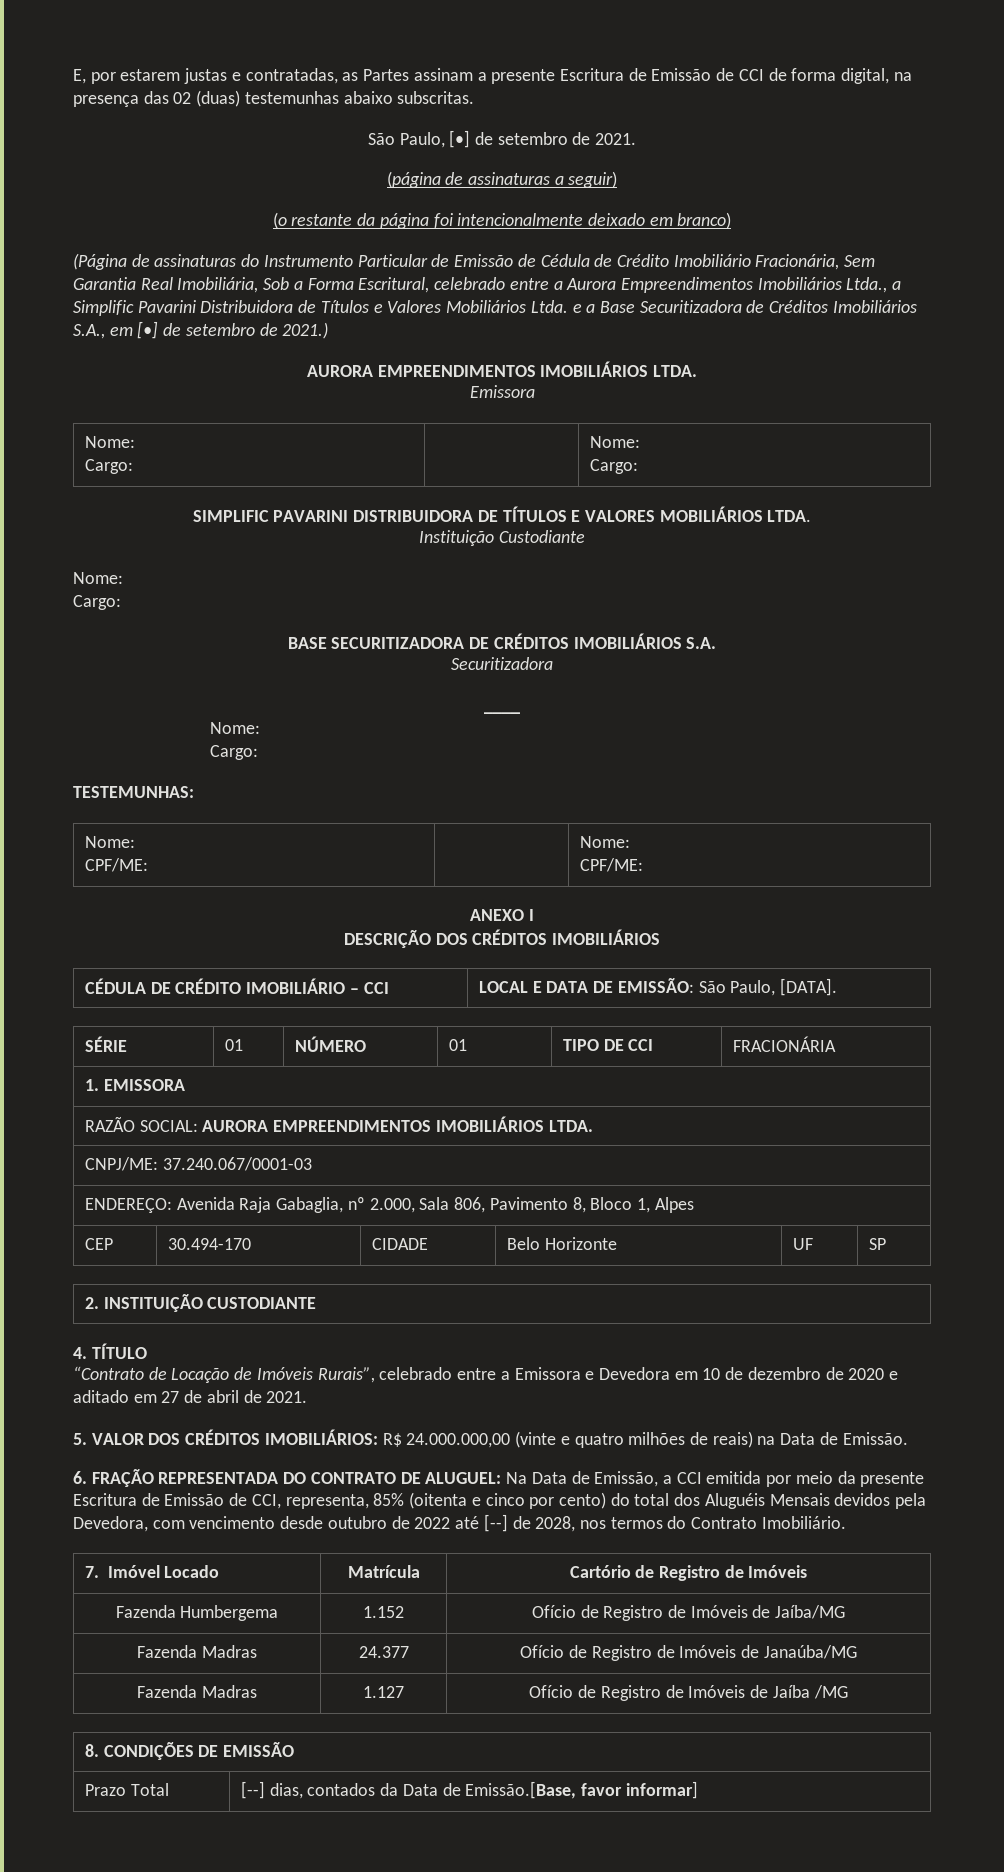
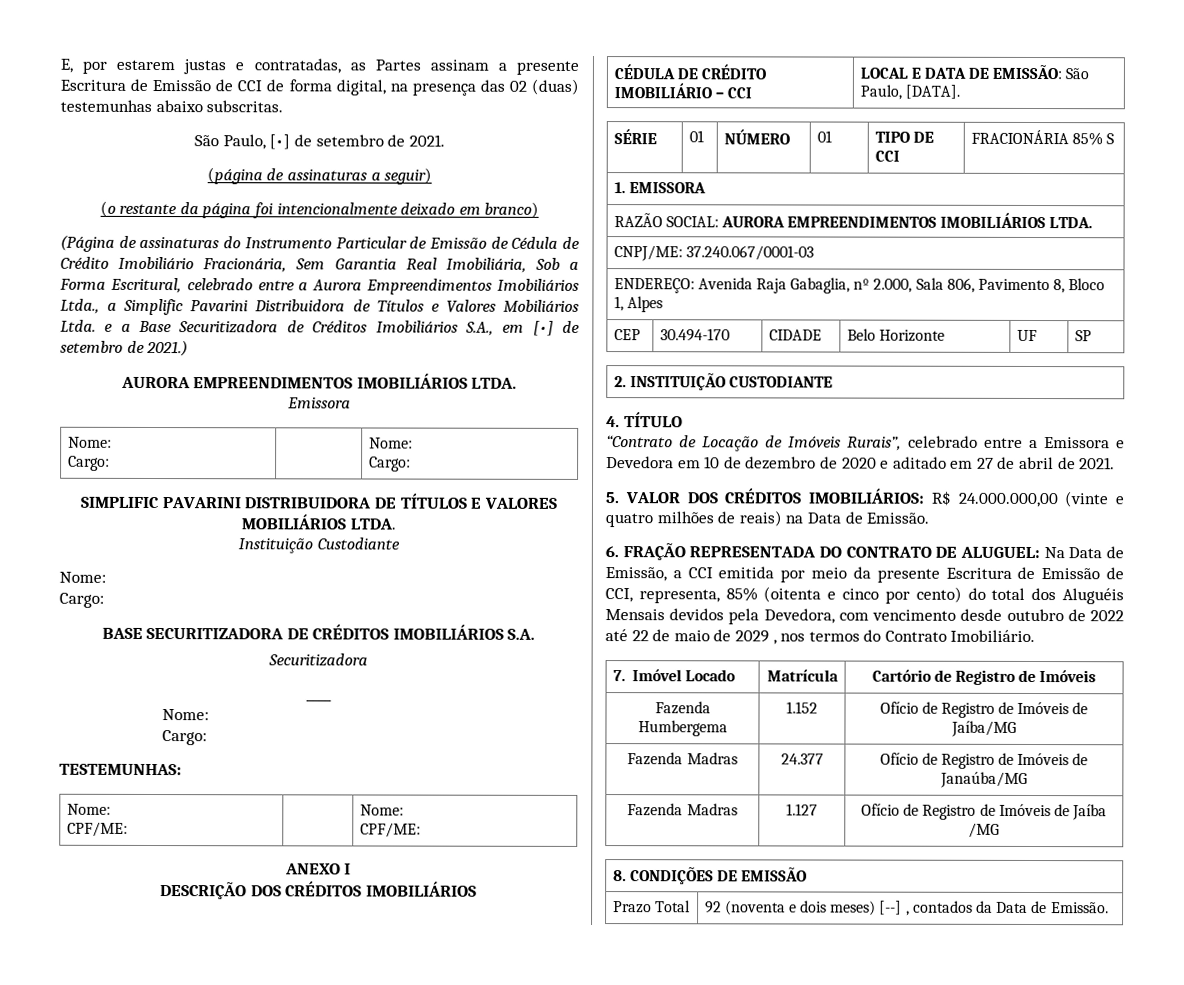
(836, 1044) none -> [1071,132,1114,146] 85% S
[483,1514,576,1532] [--] de 2028, -> [631,629,777,645] 22 de maio de 2029 ,
[240,1781,303,1799] [--] dias, -> [704,900,910,916] 92 (noventa e dois meses) [--] ,
[465,1781,698,1799] Emissão.[Base, favor informar] -> [1050,902,1109,914] Emissão.

